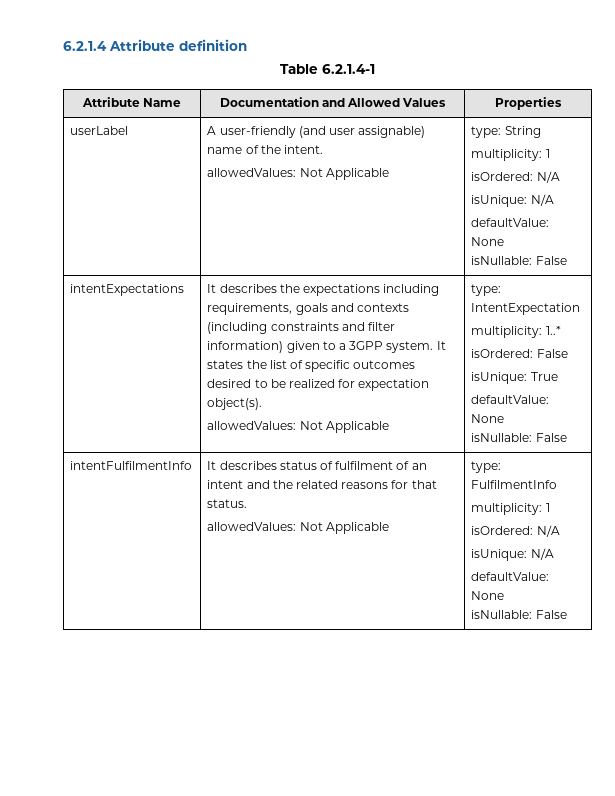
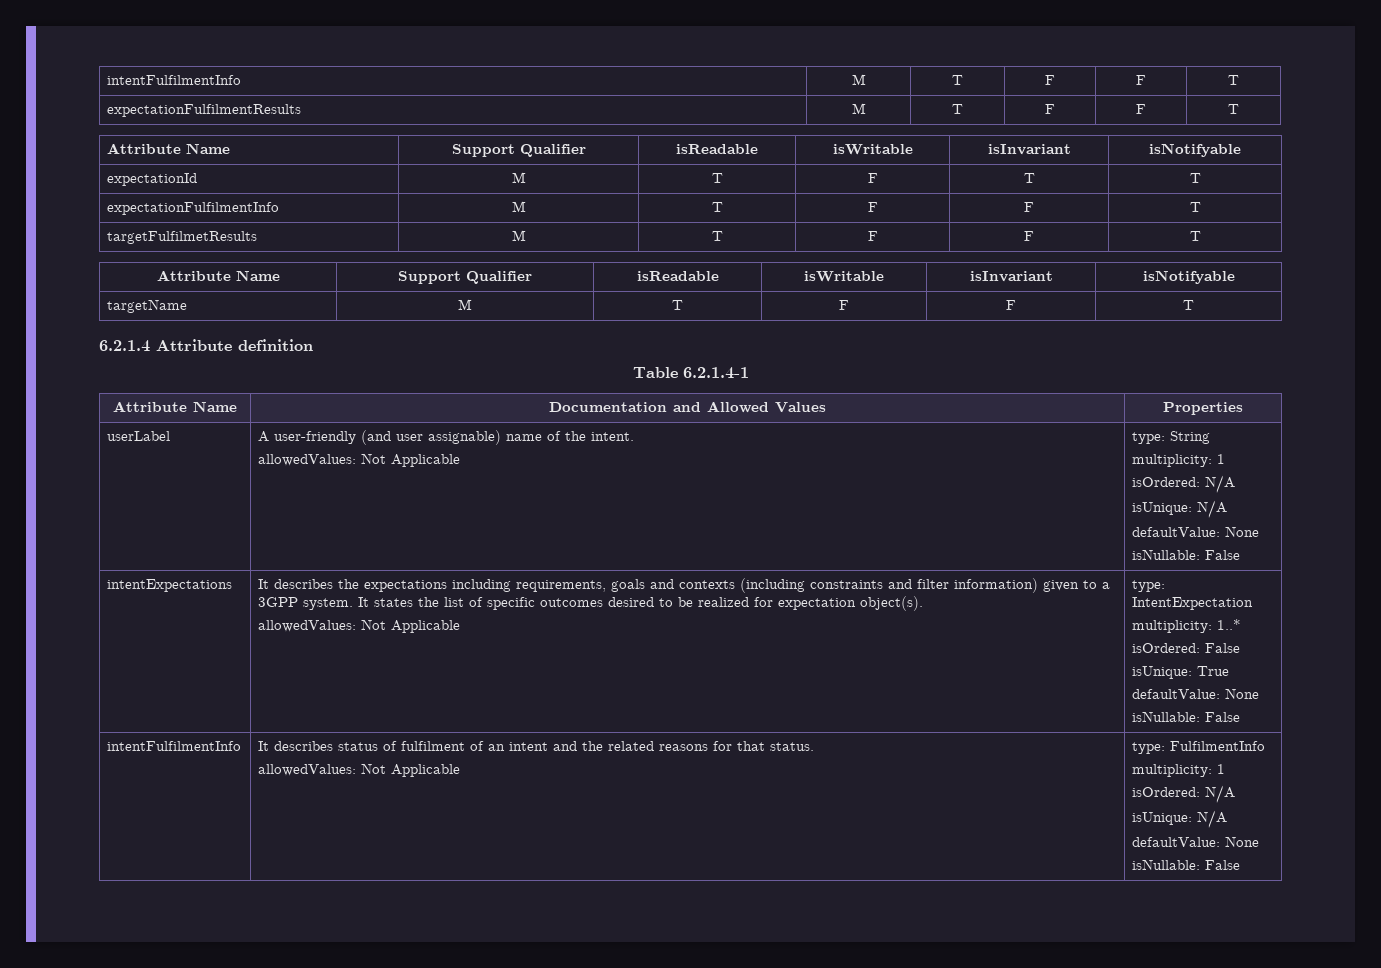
(63, 46) none -> [107,75,242,85] [851,74,866,85] [952,75,963,85] [1045,75,1055,85] [1136,75,1146,85] [1228,75,1239,85] [107,104,302,117] [851,103,866,114] [952,104,963,114] [1045,104,1055,114] [1136,104,1146,114] [1228,104,1239,114] [107,143,231,154] [451,144,586,157] [676,144,758,154] [832,144,913,155] [987,144,1071,155] [1149,143,1241,157] [107,173,198,186] [511,172,526,183] [711,173,723,183] [867,173,878,183] [1023,173,1035,183] [1189,173,1201,183] [107,202,280,215] [511,201,526,212] [711,202,723,212] [867,202,878,212] [1024,202,1034,212] [1189,202,1201,212] [107,231,258,244] [511,230,526,241] [711,231,723,241] [867,231,878,241] [1024,231,1034,241] [1189,231,1201,241] [156,270,280,281] [398,271,532,284] [636,271,719,281] [804,271,884,282] [969,271,1053,282] [1142,270,1235,284] [107,299,188,313] [458,299,472,310] [672,300,683,310] [839,300,849,310] [1006,300,1016,310] [1183,300,1194,310] intentFulfilmentInfo | M | T | F | F | T // expectationFulfilmentResults | M | T | F | F | T // Attribute Name | Support Qualifier | isReadable | isWritable | isInvariant | isNotifyable // expectationId | M | T | F | T | T // expectationFulfilmentInfo | M | T | F | F | T // targetFulfilmetResults | M | T | F | F | T // Attribute Name | Support Qualifier | isReadable | isWritable | isInvariant | isNotifyable // targetName | M | T | F | F | T //

